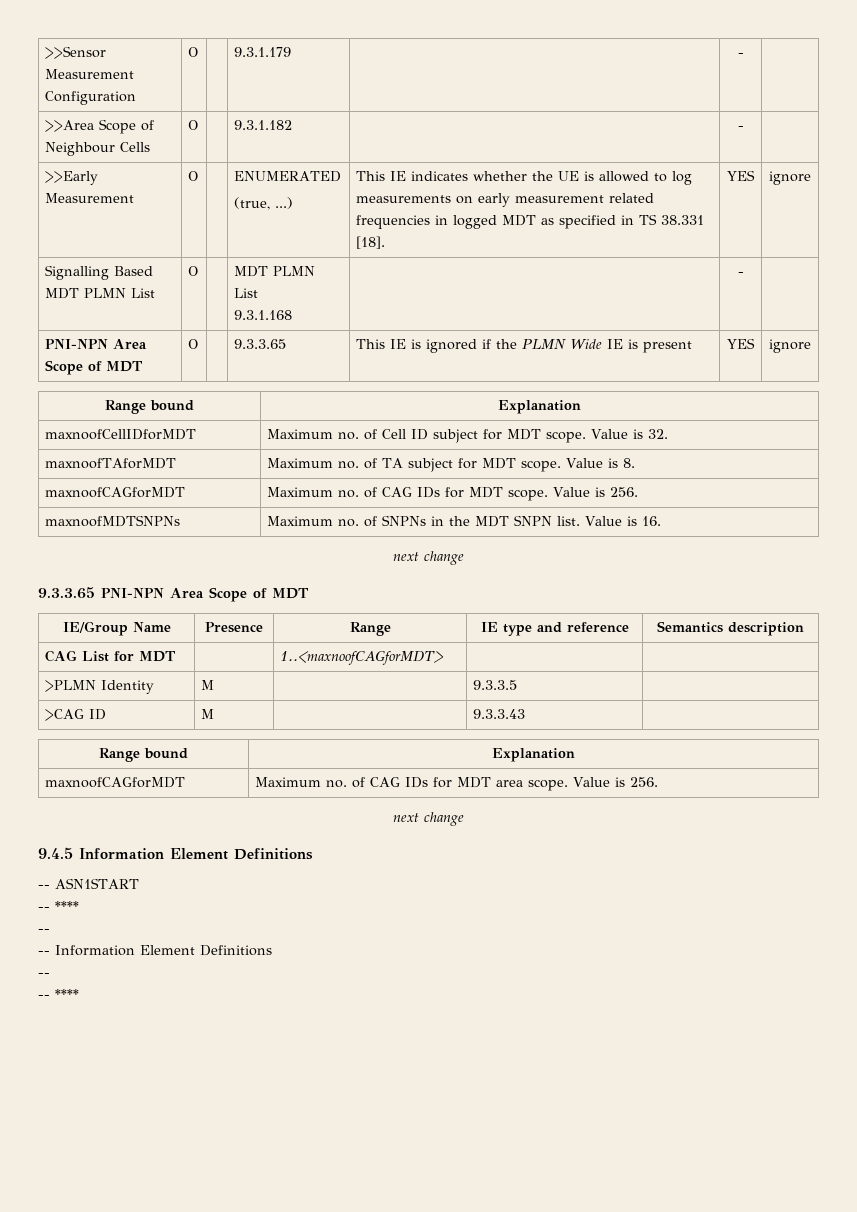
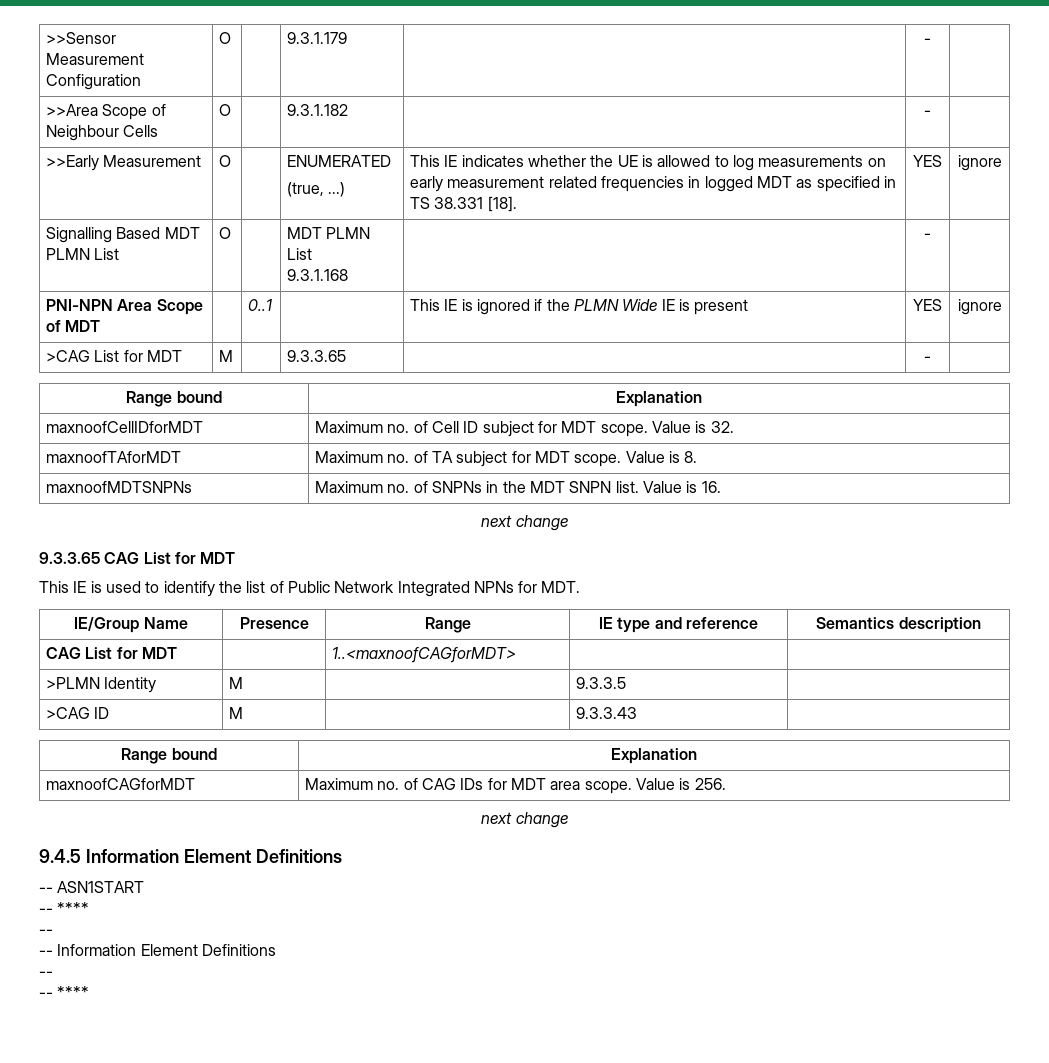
[187,339,198,349] [233,339,286,349] O | | 9.3.3.65 -> [248,299,273,311] | 0..1 |
(811, 346) none -> [46,350,183,362] [219,350,234,362] [287,350,347,362] [924,356,931,362] // >CAG List for MDT | M | | 9.3.3.65 | | - |
[44,487,185,498] [266,487,638,501] // maxnoofCAGforMDT | Maximum no. of CAG IDs for MDT scope. Value is 256. -> (698, 457) none
[101,587,309,602] PNI-NPN Area Scope of MDT -> [104,552,236,564] [39,581,581,597] CAG List for MDT // This IE is used to identify the list of Public Network Integrated NPNs for MDT.

